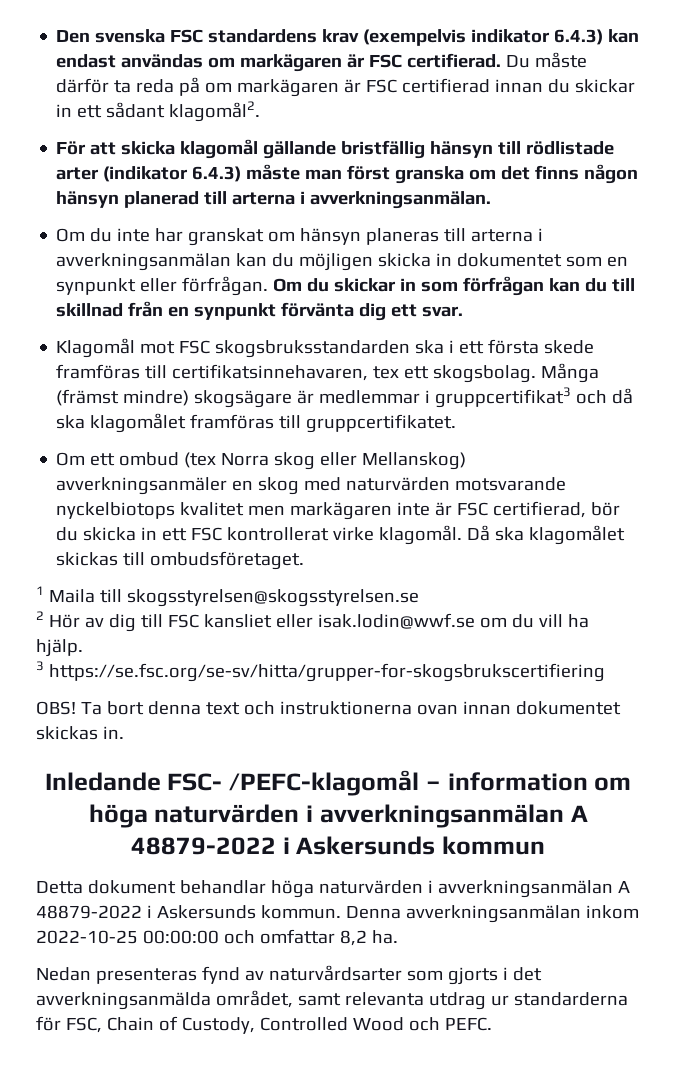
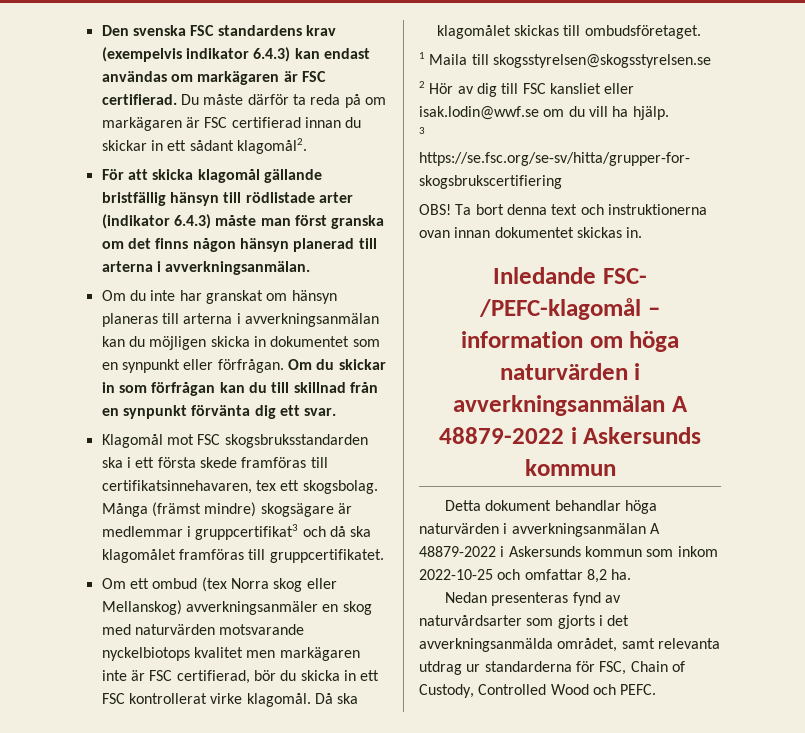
[260,905,581,923] kommun. Denna avverkningsanmälan -> [584,546,674,557] kommun som
[142,930,219,944] 00:00:00 -> (493, 574) none

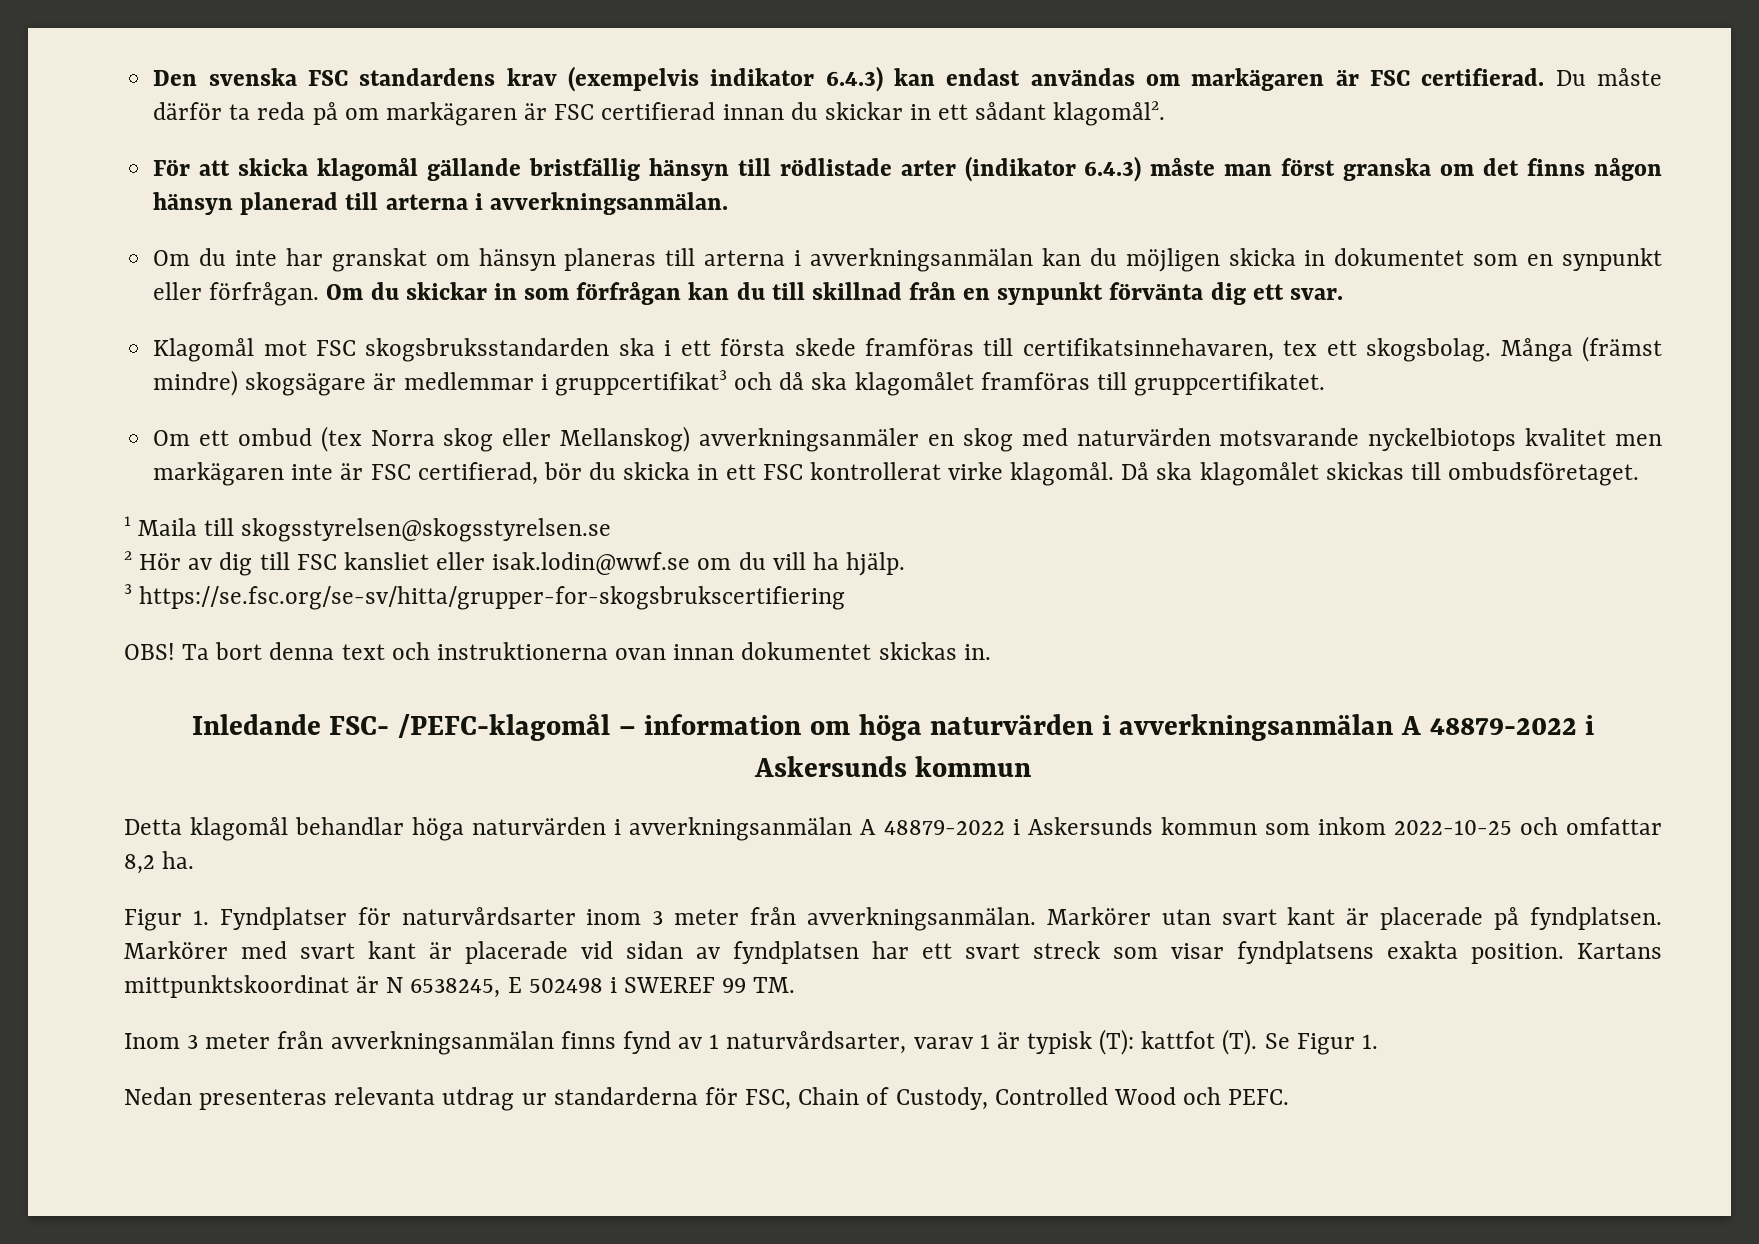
[485,500,552,511] dokument -> [190,817,289,841] klagomål
[445,592,621,606] [419,615,630,629] [419,638,655,652] Nedan presenteras fynd av naturvårdsarter som gjorts i det avverkningsanmälda området, samt -> [124,907,1663,931] [124,941,1662,964] [124,975,796,998] [124,1029,1378,1055] [124,1087,328,1110] Figur 1. Fyndplatser för naturvårdsarter inom 3 meter från avverkningsanmälan. Markörer utan svart kant är placerade på fyndplatsen. Markörer med svart kant är placerade vid sidan av fyndplatsen har ett svart streck som visar fyndplatsens exakta position. Kartans mittpunktskoordinat är N 6538245, E 502498 i SWEREF 99 TM. // Inom 3 meter från avverkningsanmälan finns fynd av 1 naturvårdsarter, varav 1 är typisk (T): kattfot (T). Se Figur 1. // Nedan presenteras

